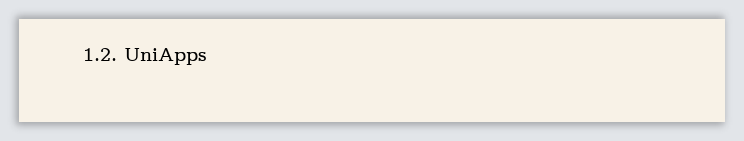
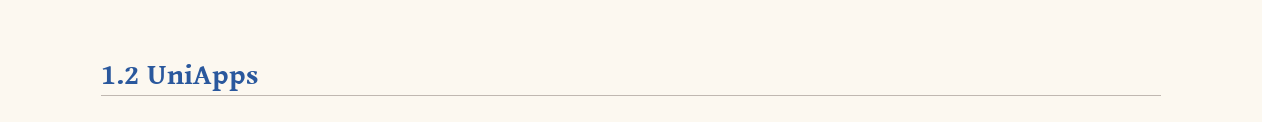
[83,48,117,61] 1.2. -> [101,66,139,84] 1.2

